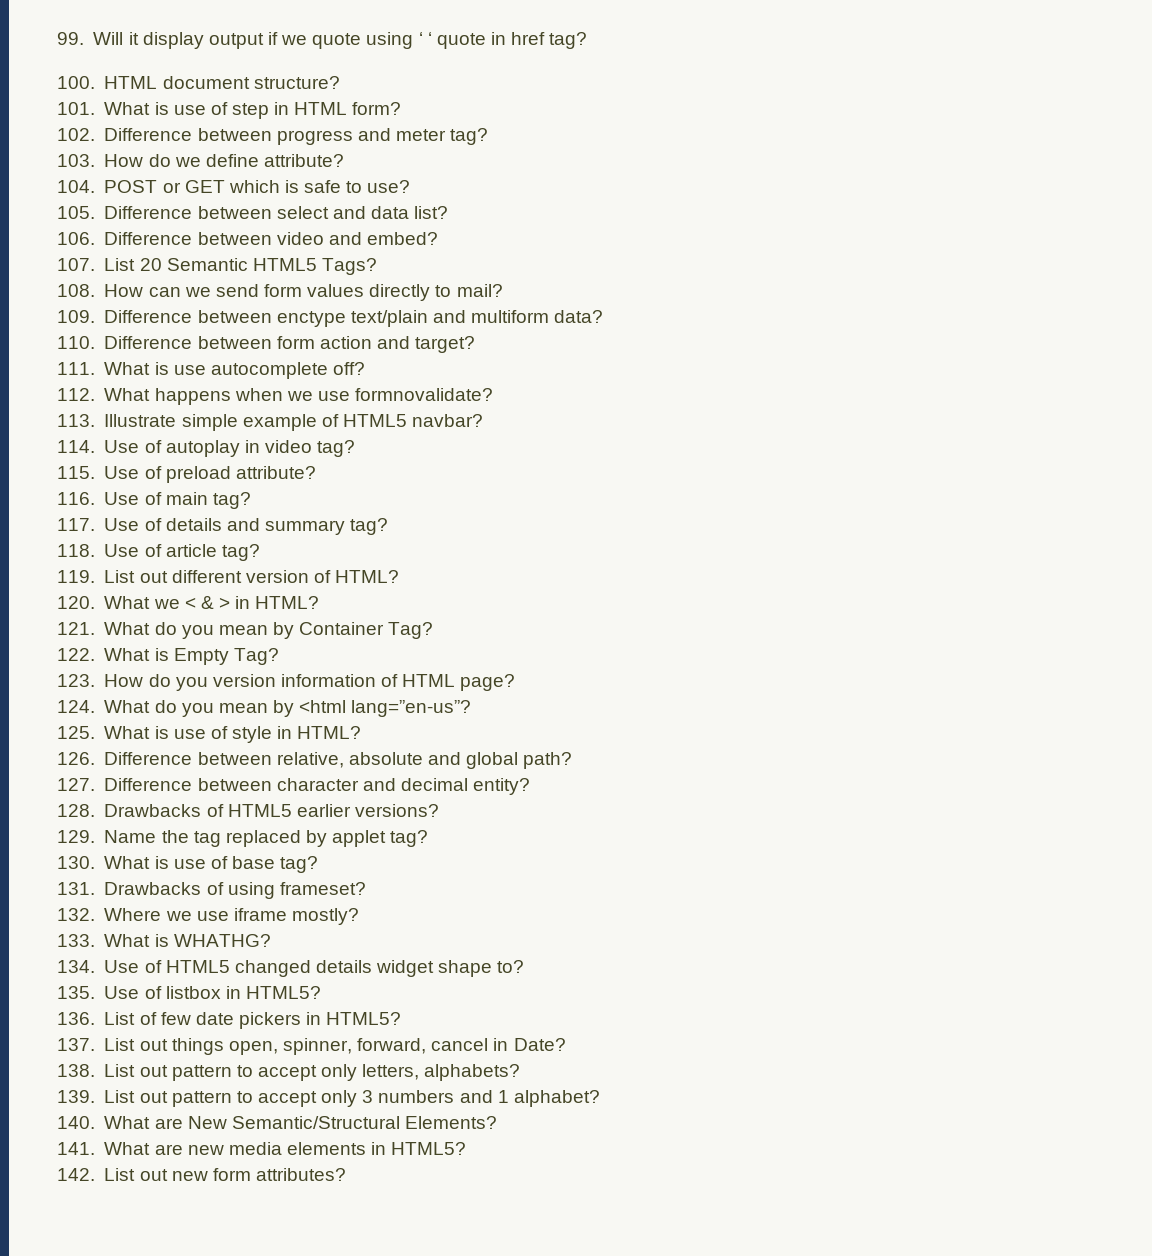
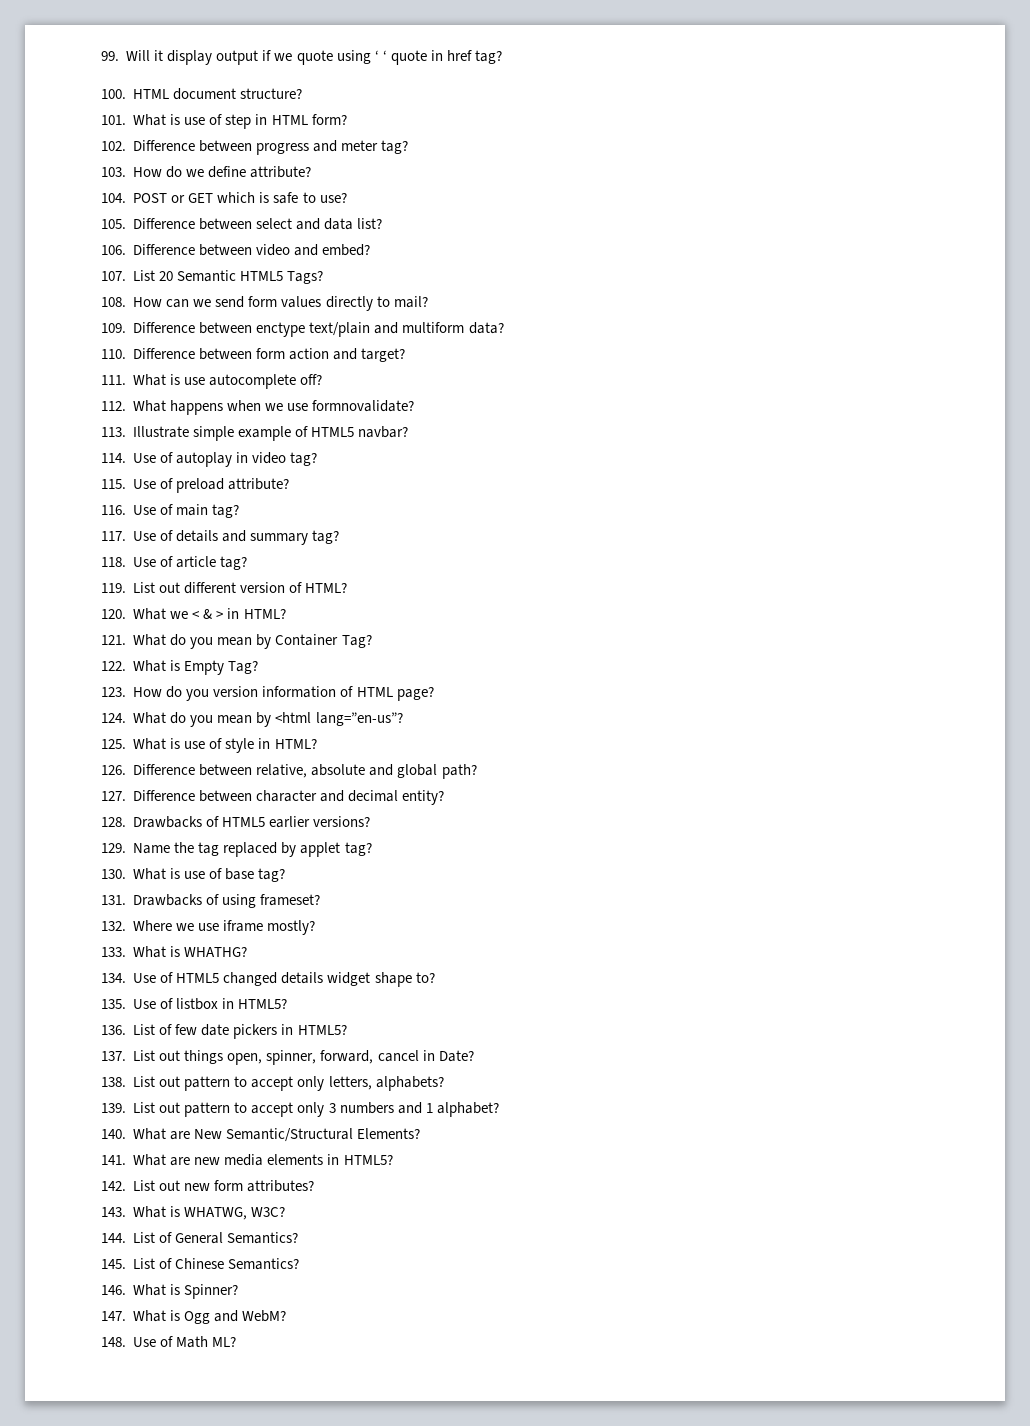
(346, 1174) none -> [100,1206,286,1220] [100,1232,299,1244] [100,1258,300,1270] [100,1284,239,1299] [100,1310,287,1324] [100,1336,237,1348] // 143. What is WHATWG, W3C? // 144. List of General Semantics? // 145. List of Chinese Semantics? // 146. What is Spinner? // 147. What is Ogg and WebM? // 148. Use of Math ML?

